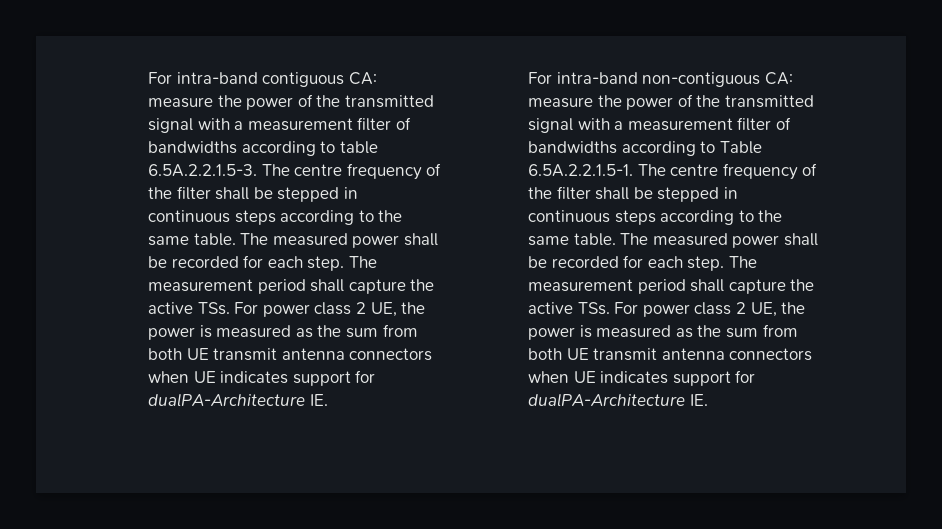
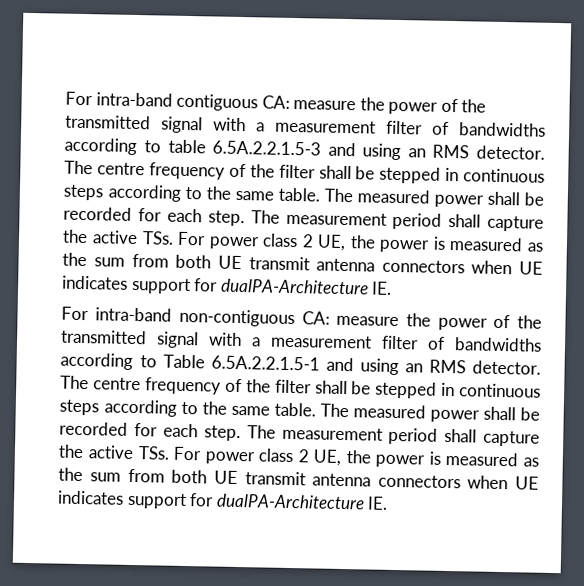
[147,164,257,177] 6.5A.2.2.1.5-3. -> [212,140,546,161] 6.5A.2.2.1.5-3 and using an RMS detector.
[527,164,633,177] 6.5A.2.2.1.5-1. -> [210,355,542,376] 6.5A.2.2.1.5-1 and using an RMS detector.

